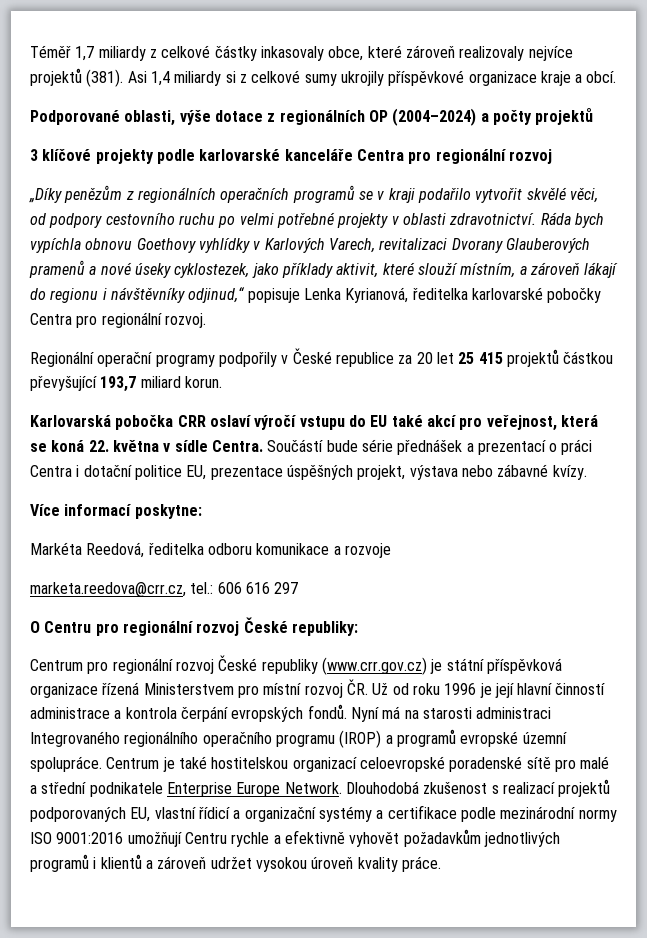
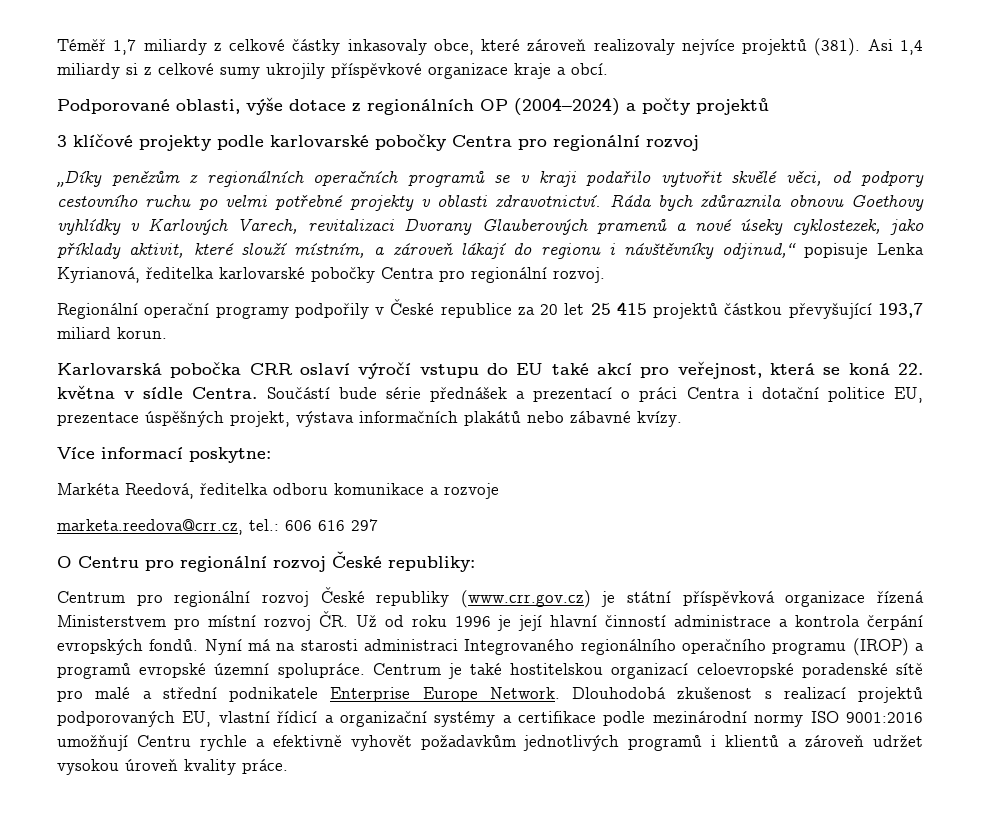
[284,149,353,161] kanceláře -> [375,134,446,151] pobočky
[30,238,81,253] vypíchla -> [700,195,783,208] zdůraznila
(458, 472) none -> [359,411,521,426] informačních plakátů

